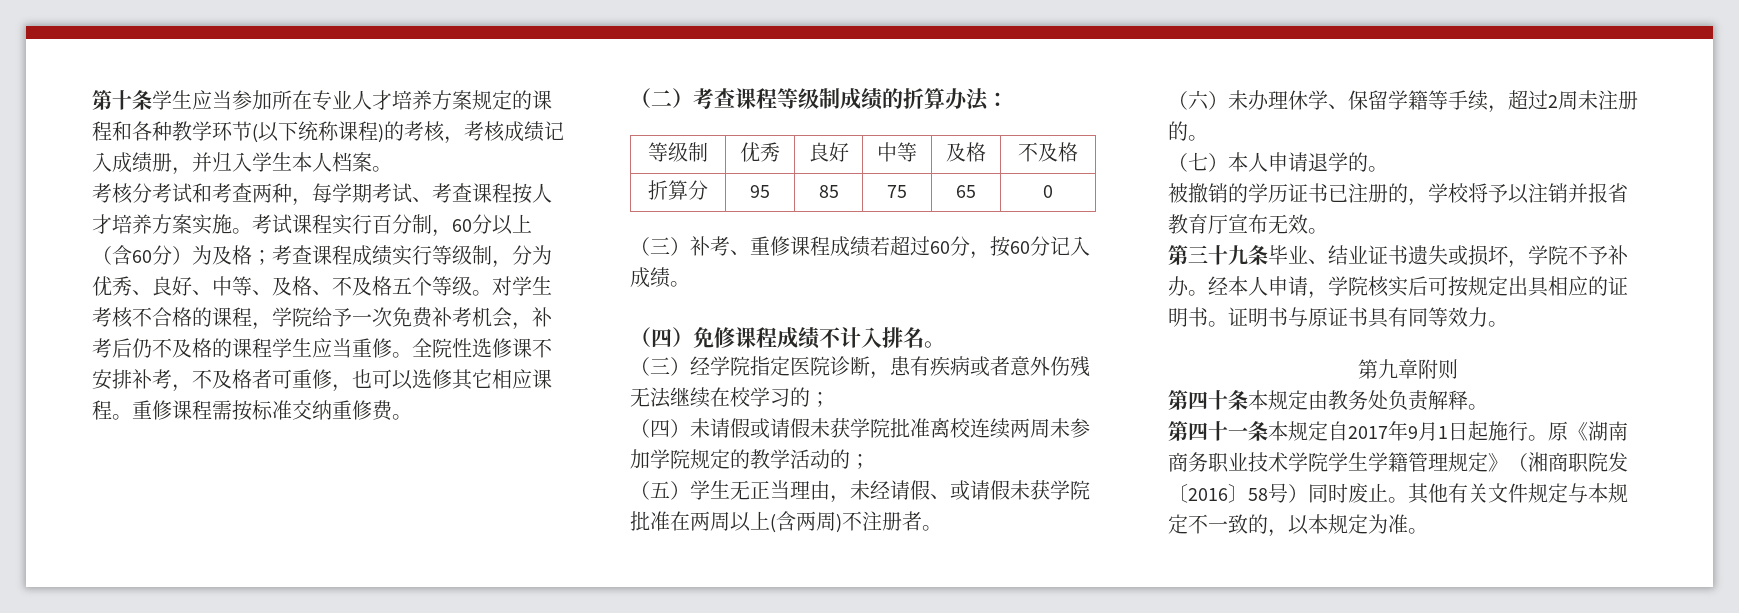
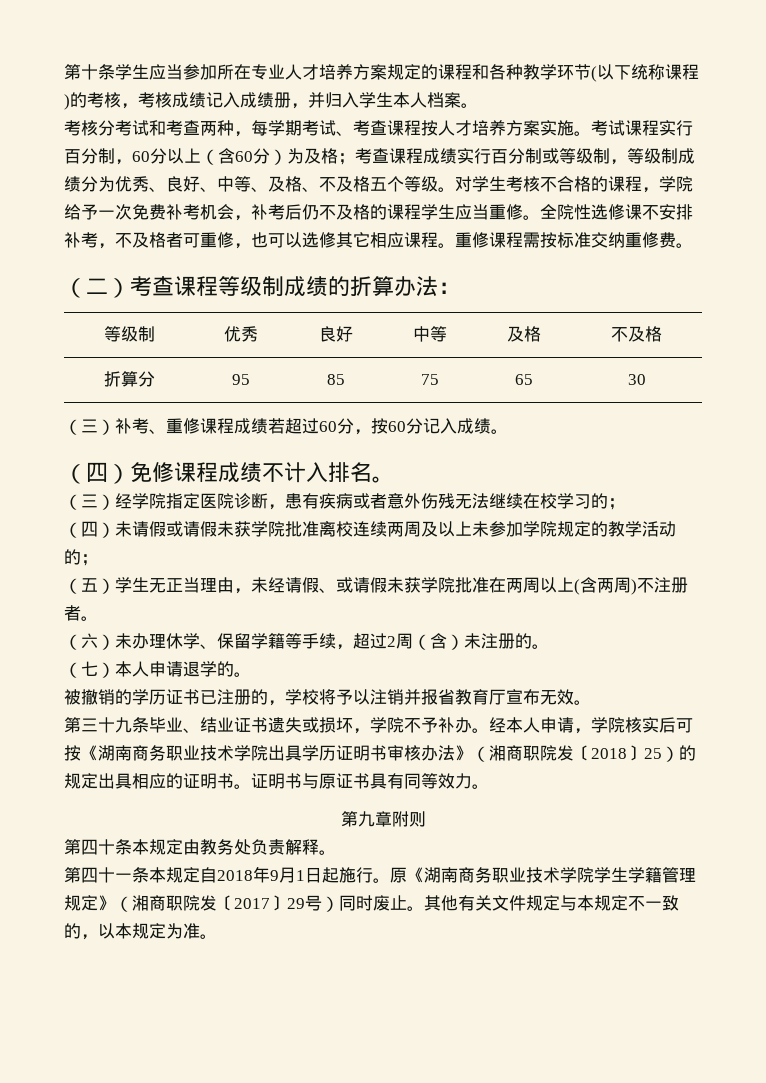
[432,245,512,268] 等级制， -> [491,148,695,165] [64,176,81,192] 百分制或等级制，等级制成绩
[1043,185,1053,198] 0 -> [627,374,646,385] 30
(1050, 428) none -> [421,521,472,537] 及以上
(1578, 100) none -> [413,633,464,650] （含）
(1468, 286) none -> [81,745,696,762] 《湖南商务职业技术学院出具学历证明书审核办法》（湘商职院发〔2018〕25）的
[1348,426,1388,439] 2017 -> [217,870,253,881] 2018
[1188,484,1268,503] 2016〕58 -> [234,895,305,911] 2017〕29

